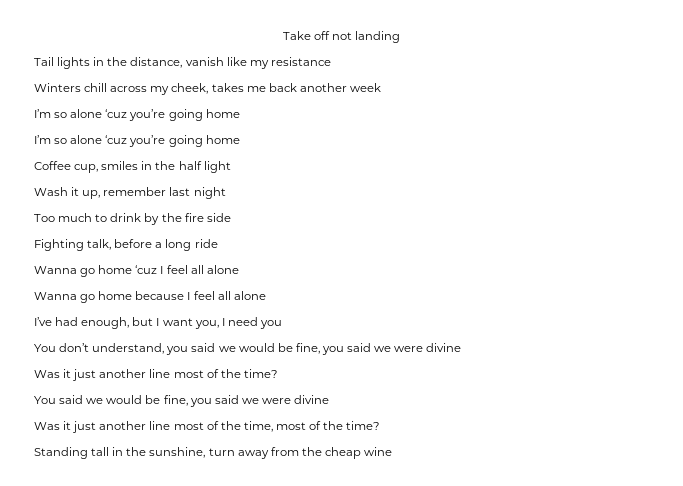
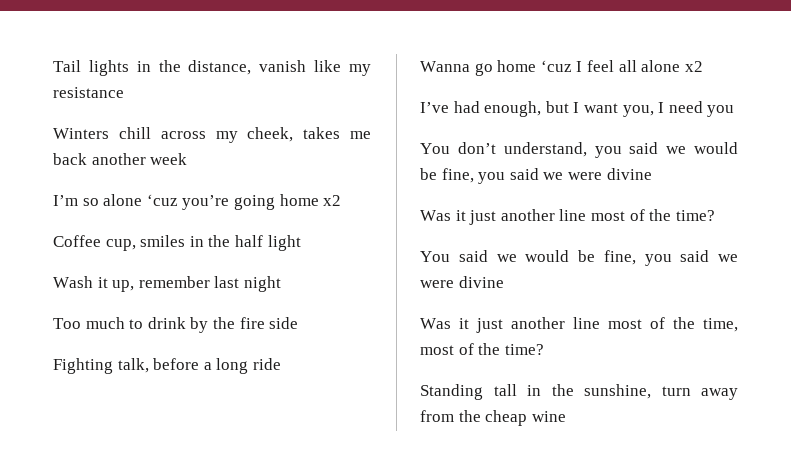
[282,31,401,43] Take off not landing // -> (53, 66) none
[34,135,240,147] // I’m so alone ‘cuz you’re going home -> [323,195,342,206] x2
[34,291,266,303] // Wanna go home because I feel all alone -> [684,61,703,72] x2

